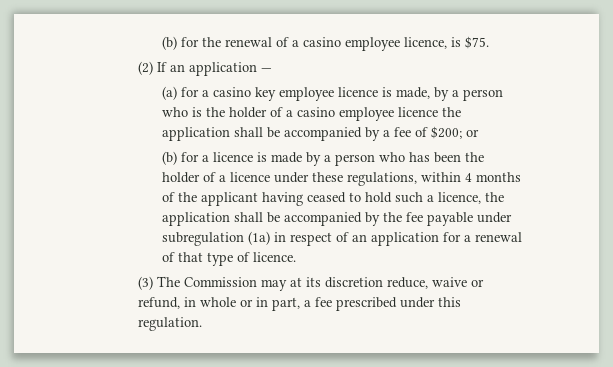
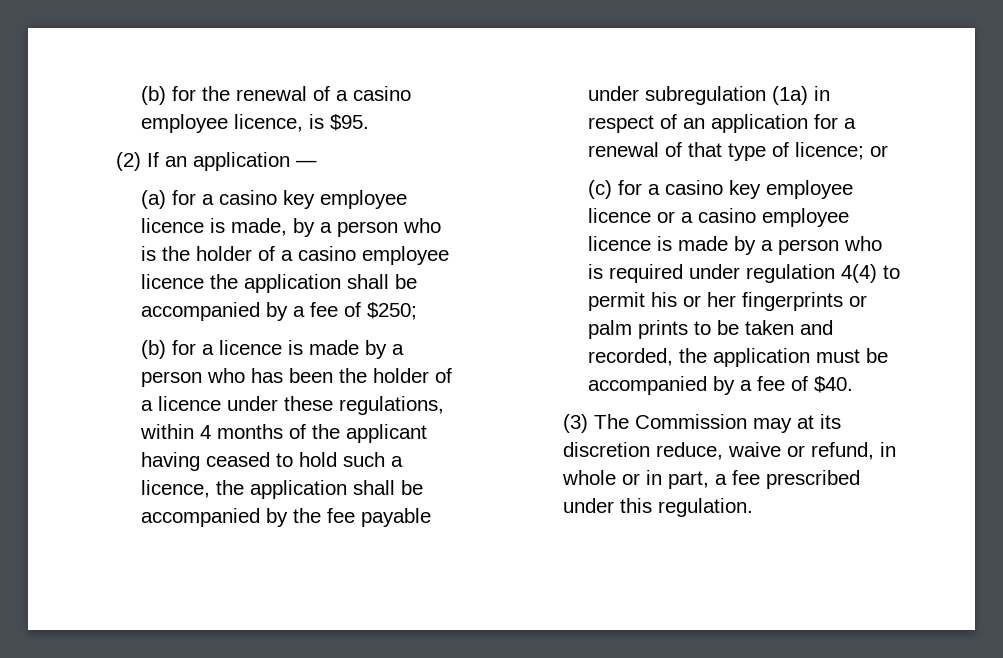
[464,36,489,49] $75. -> [330,114,370,131] $95.
[430,126,479,139] $200; or -> [367,302,418,320] $250;
[252,252,296,262] licence. -> [795,142,889,160] [588,180,854,199] [588,208,850,227] [588,236,883,255] [588,264,901,283] [588,292,868,311] [588,320,834,339] [588,348,889,367] [588,376,854,395] licence; or // (c) for a casino key employee licence or a casino employee licence is made by a person who is required under regulation 4(4) to permit his or her fingerprints or palm prints to be taken and recorded, the application must be accompanied by a fee of $40.

